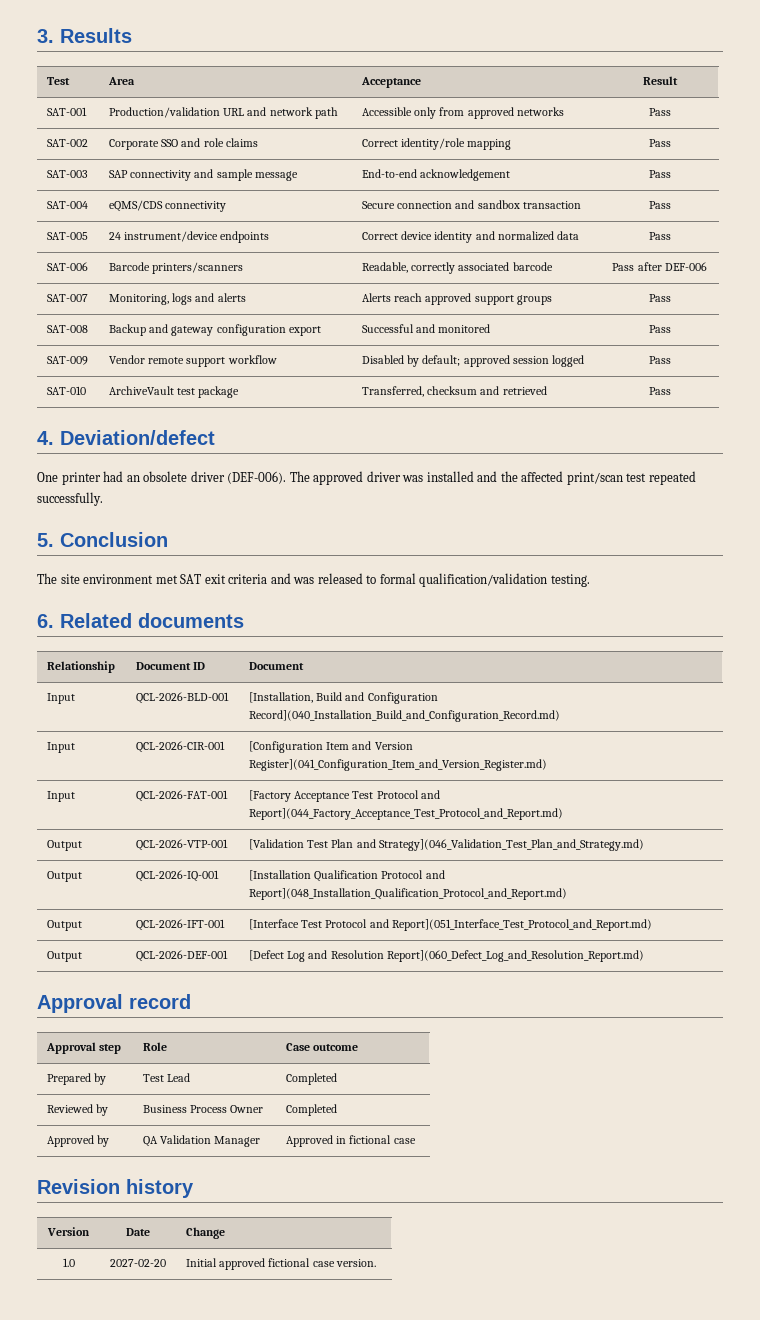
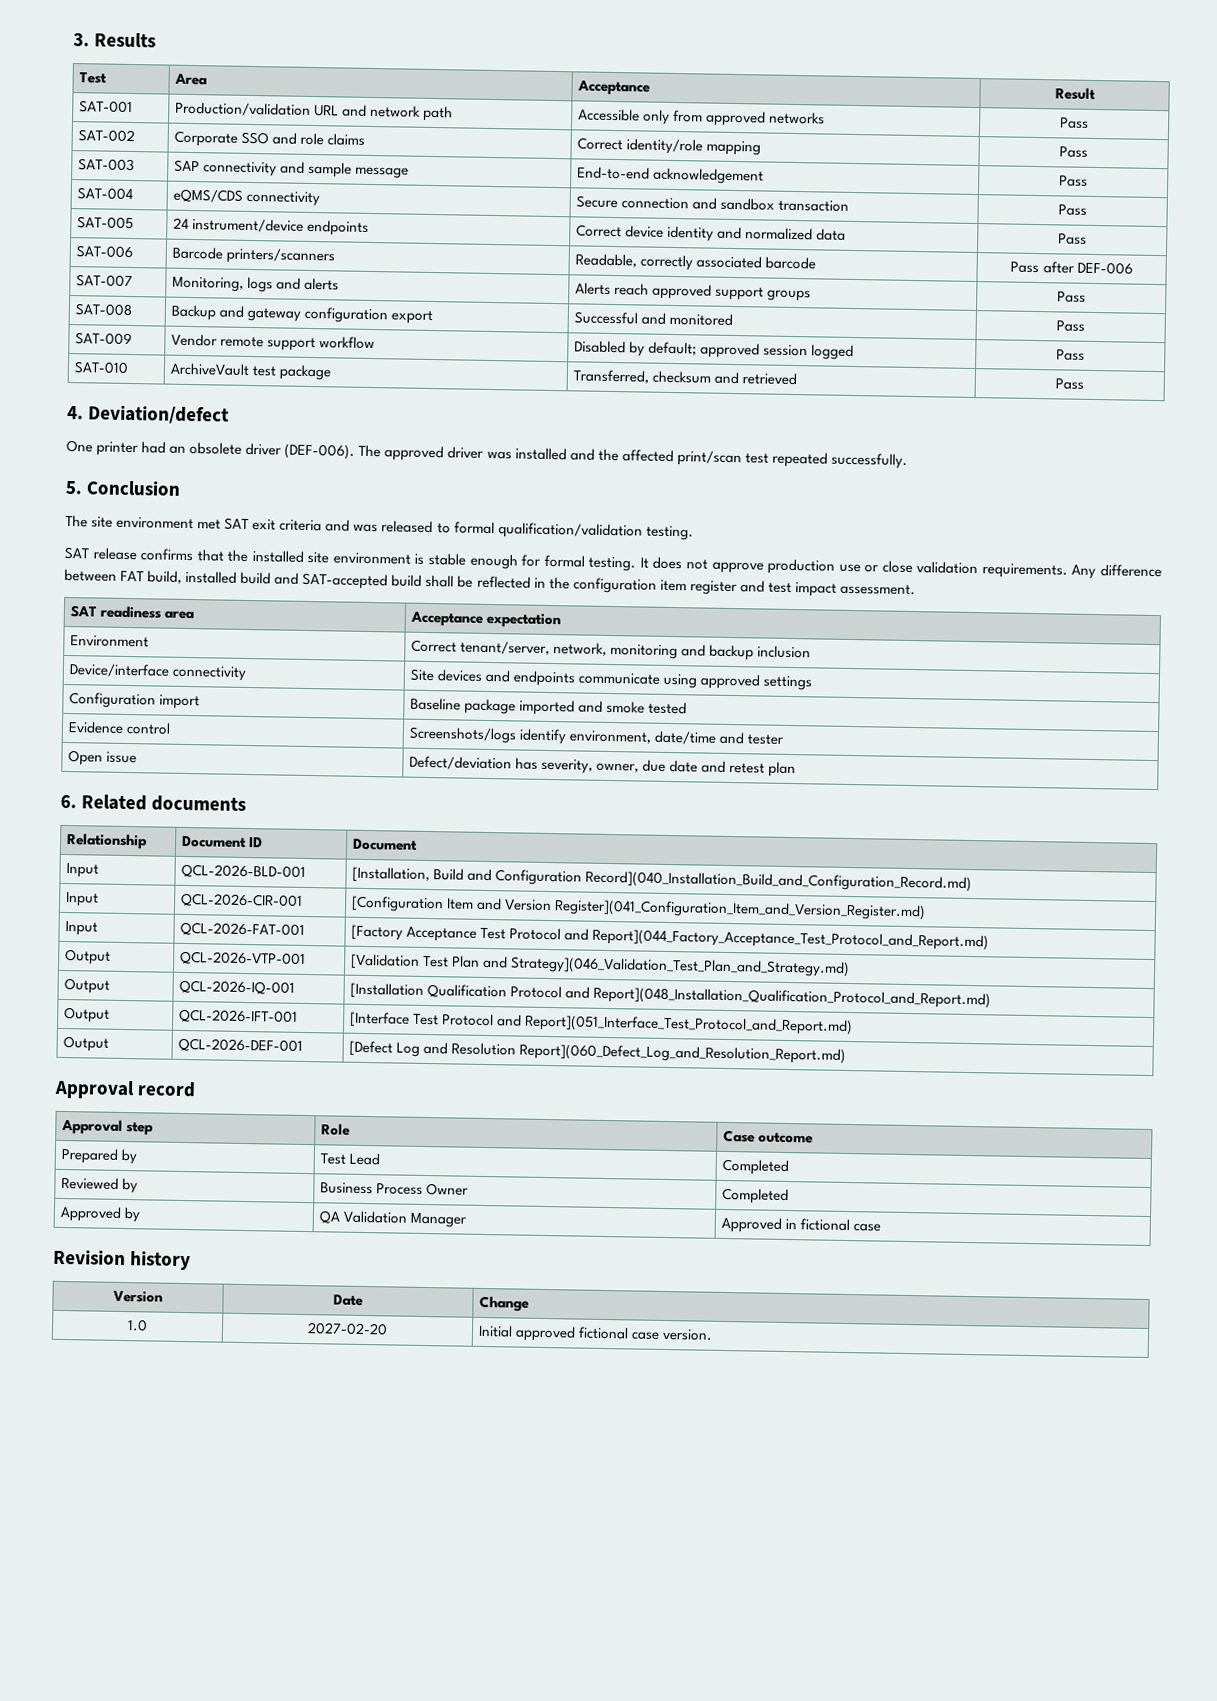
(590, 580) none -> [64,546,1162,580] [64,568,916,597] [69,605,194,620] [409,611,561,629] [69,635,149,648] [410,639,812,661] [68,663,246,681] [409,668,813,691] [68,692,200,710] [409,697,688,716] [67,721,171,735] [408,726,785,745] [67,750,137,766] [408,755,797,778] // SAT release confirms that the installed site environment is stable enough for formal testing. It does not approve production use or close validation requirements. Any difference between FAT build, installed build and SAT-accepted build shall be reflected in the configuration item register and test impact assessment. // SAT readiness area | Acceptance expectation // Environment | Correct tenant/server, network, monitoring and backup inclusion // Device/interface connectivity | Site devices and endpoints communicate using approved settings // Configuration import | Baseline package imported and smoke tested // Evidence control | Screenshots/logs identify environment, date/time and tester // Open issue | Defect/deviation has severity, owner, due date and retest plan

